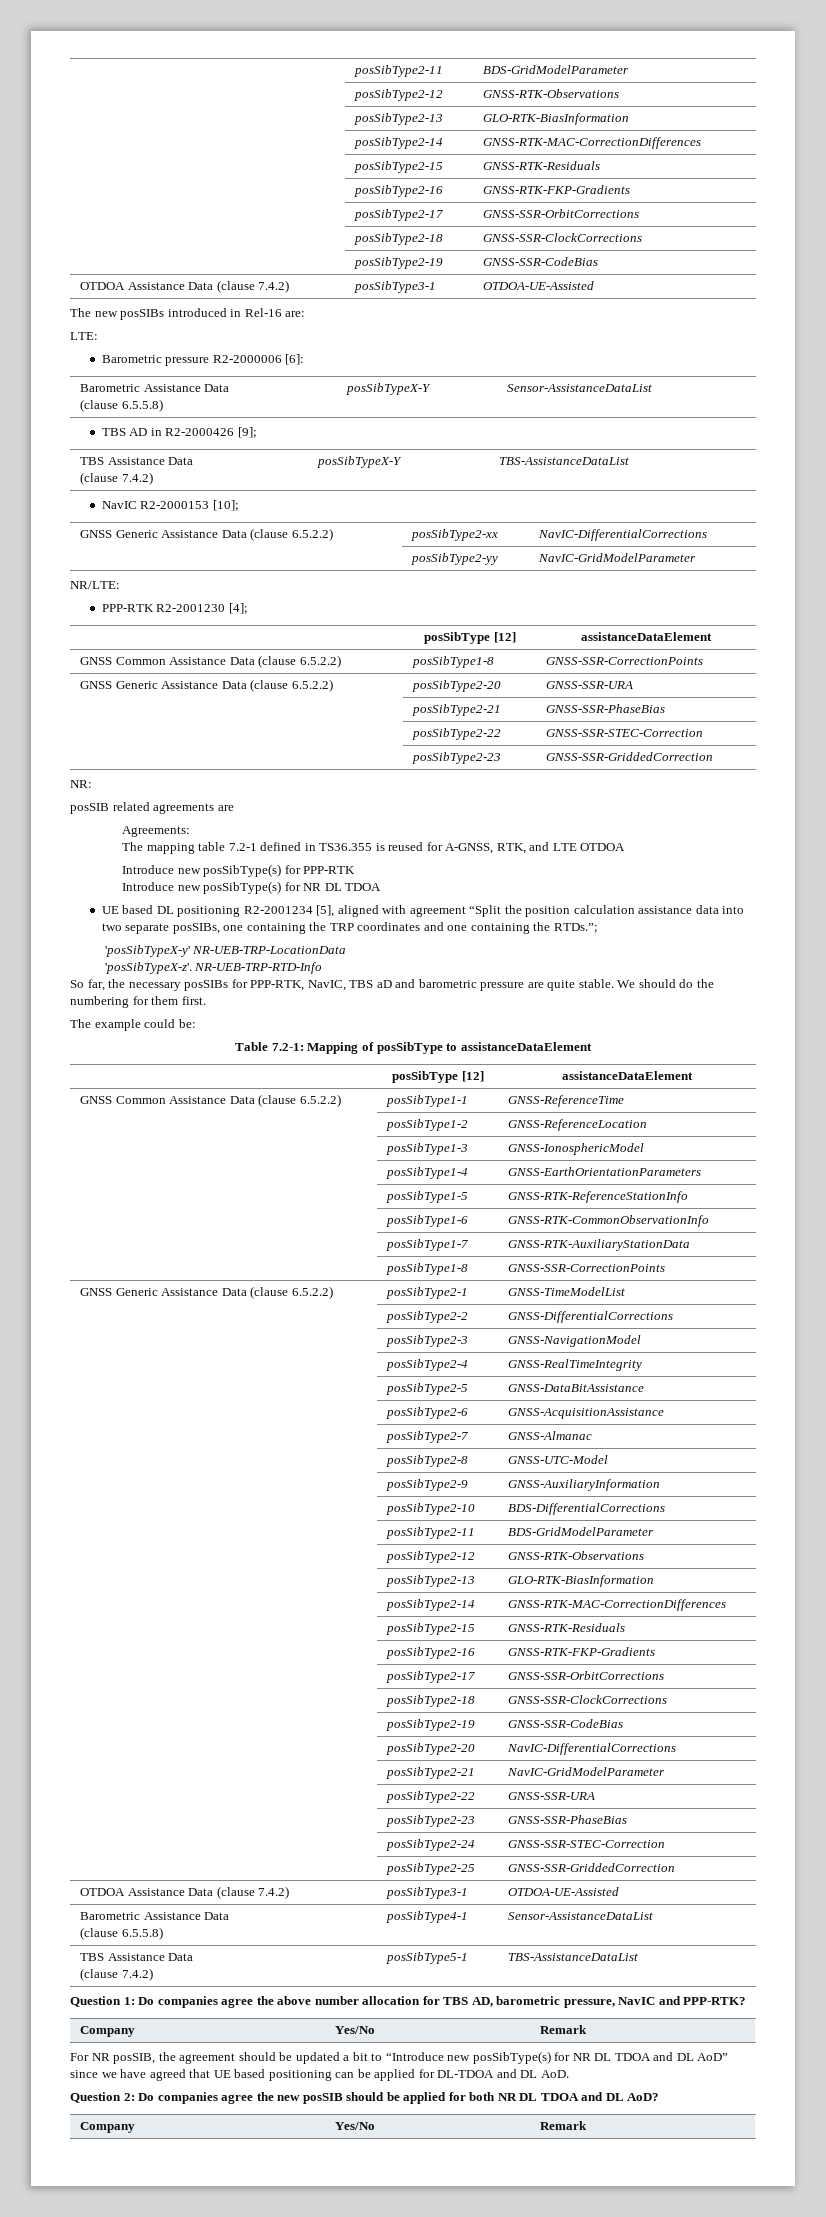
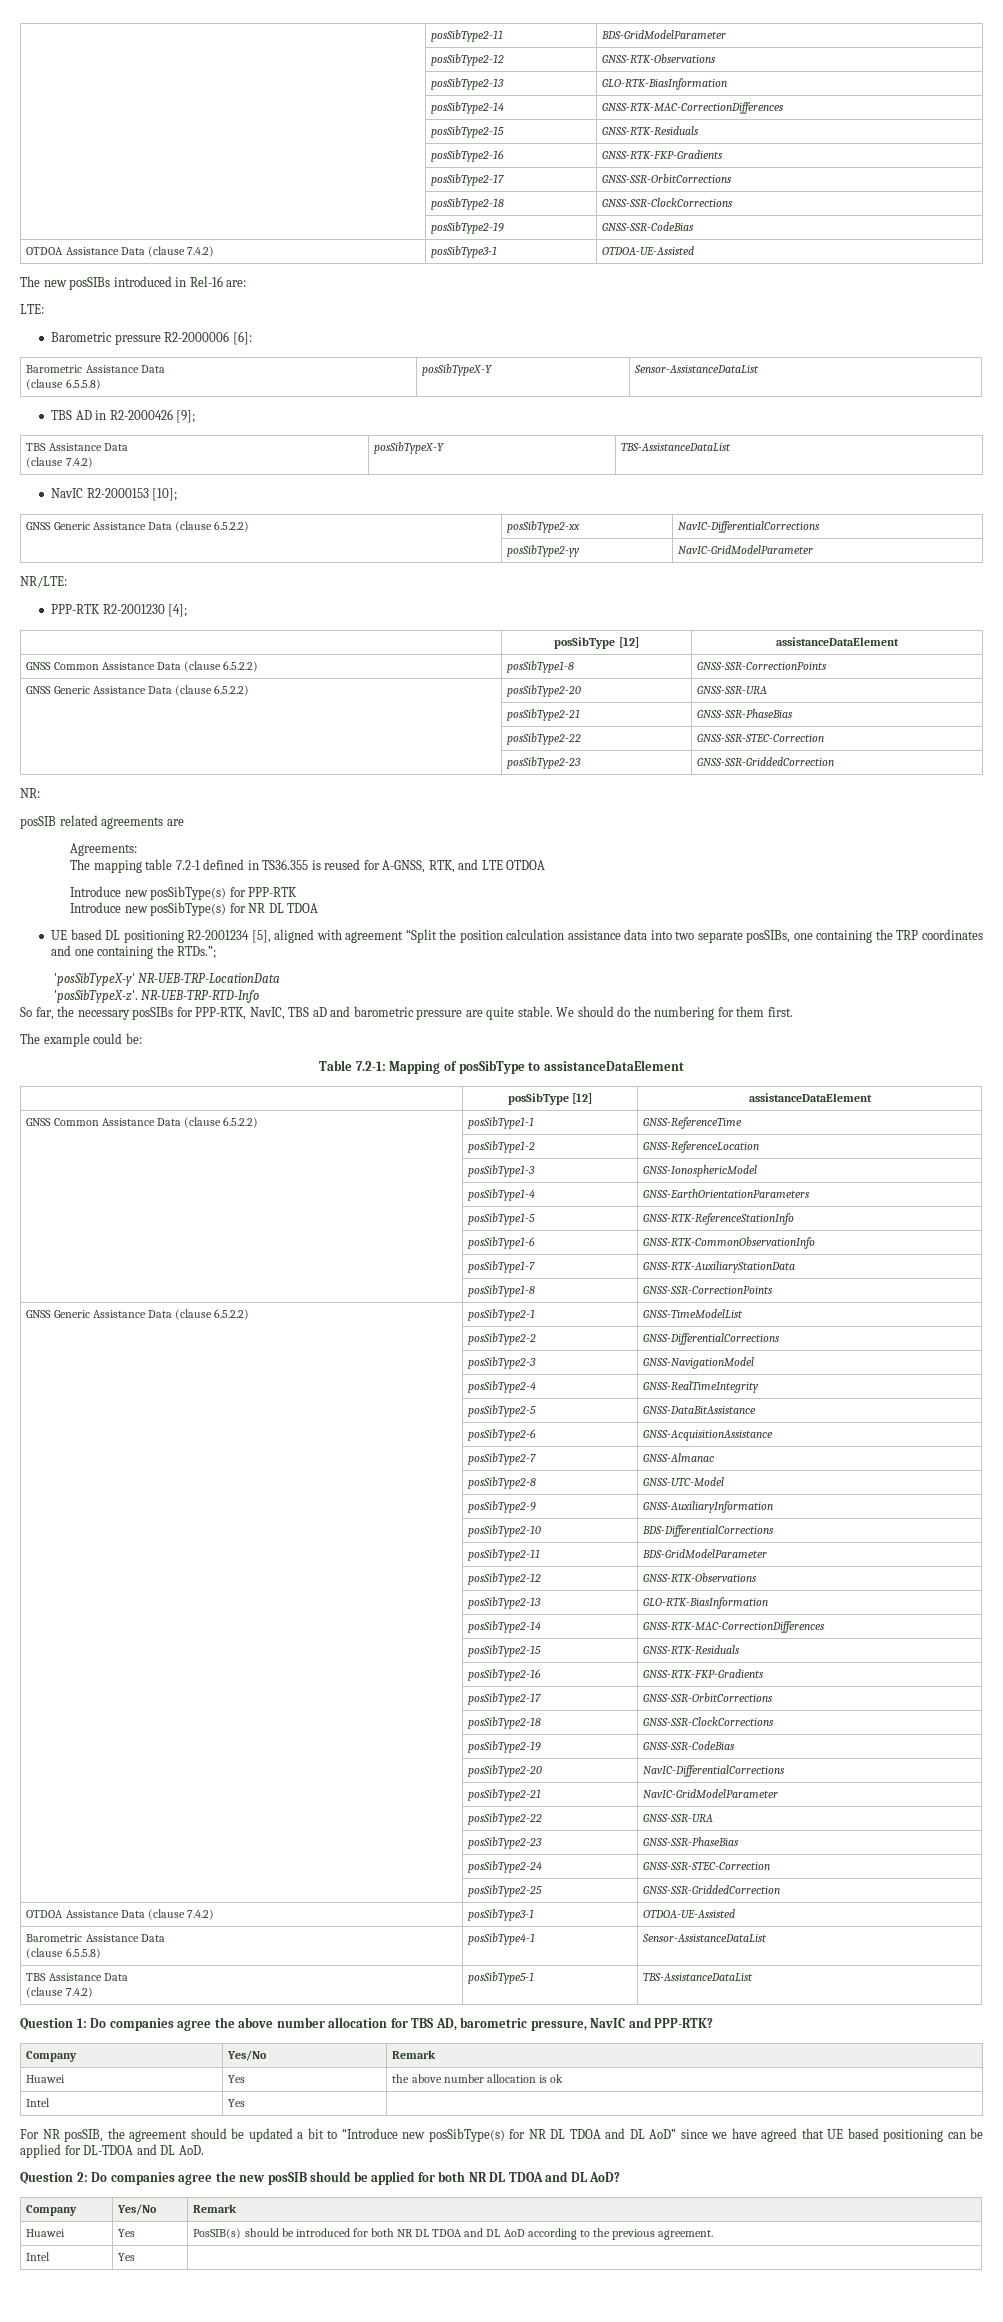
(588, 2029) none -> [26,2075,66,2083] [228,2075,246,2083] [392,2074,563,2083] [26,2098,51,2107] [228,2099,246,2107] // Huawei | Yes | the above number allocation is ok // Intel | Yes |
(588, 2125) none -> [26,2229,66,2237] [118,2229,136,2237] [193,2228,714,2240] [26,2252,51,2261] [118,2253,136,2261] // Huawei | Yes | PosSIB(s) should be introduced for both NR DL TDOA and DL AoD according to the previous agreement. // Intel | Yes |

